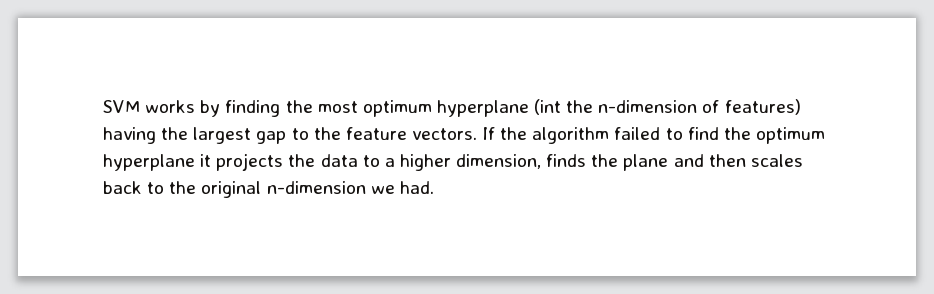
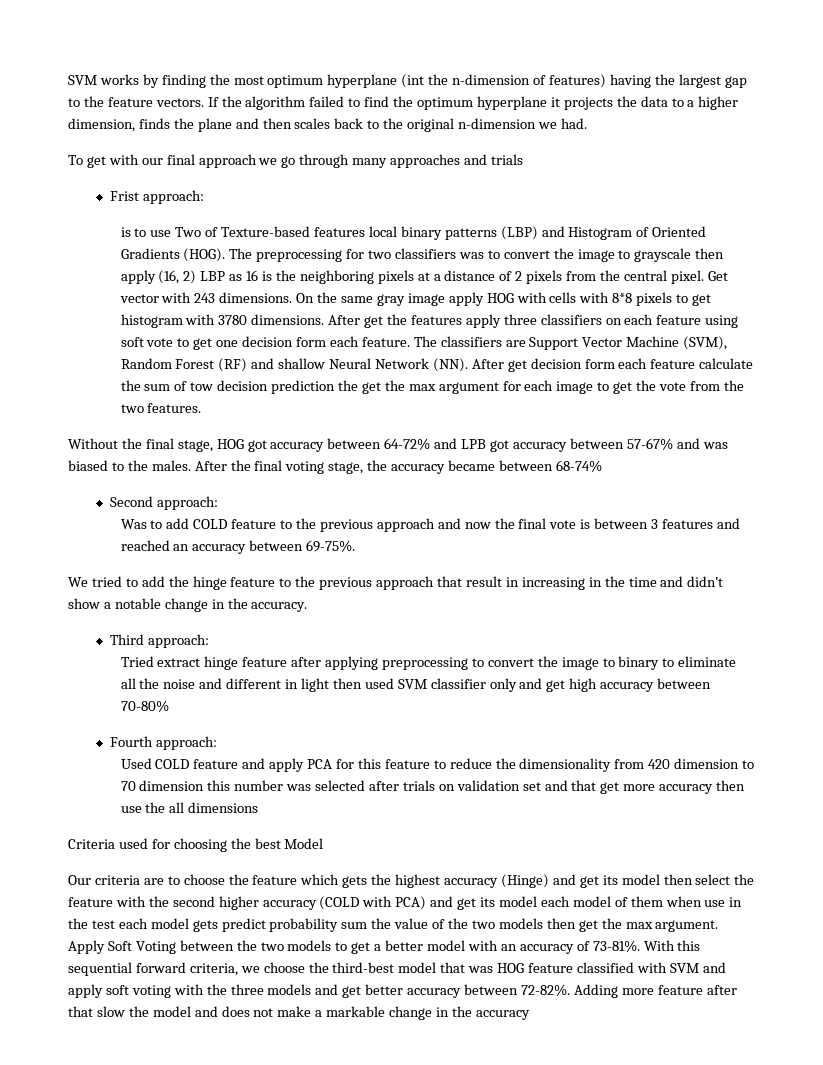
(434, 187) none -> [68,154,523,168] [110,190,205,204] [120,226,707,240] [120,248,725,262] [120,270,728,284] [119,292,712,306] [120,314,739,328] [120,336,728,350] [120,358,754,372] [120,380,744,394] [120,403,202,413] [68,438,728,452] [68,460,602,474] [110,496,219,510] [120,518,740,532] [120,540,356,554] [68,576,724,590] [68,598,308,612] [110,634,210,648] [120,656,737,670] [120,678,712,692] [120,700,169,712] [110,736,218,750] [120,758,755,772] [120,780,746,794] [120,802,259,813] [68,838,324,852] [68,874,755,888] [68,896,743,910] [68,918,719,932] [68,940,701,954] [68,962,726,976] [68,984,737,998] [68,1006,530,1020] // To get with our final approach we go through many approaches and trials // Frist approach: // is to use Two of Texture-based features local binary patterns (LBP) and Histogram of Oriented Gradients (HOG). The preprocessing for two classifiers was to convert the image to grayscale then apply (16, 2) LBP as 16 is the neighboring pixels at a distance of 2 pixels from the central pixel. Get vector with 243 dimensions. On the same gray image apply HOG with cells with 8*8 pixels to get histogram with 3780 dimensions. After get the features apply three classifiers on each feature using soft vote to get one decision form each feature. The classifiers are Support Vector Machine (SVM), Random Forest (RF) and shallow Neural Network (NN). After get decision form each feature calculate the sum of tow decision prediction the get the max argument for each image to get the vote from the two features. // Without the final stage, HOG got accuracy between 64-72% and LPB got accuracy between 57-67% and was biased to the males. After the final voting stage, the accuracy became between 68-74% // Second approach: // Was to add COLD feature to the previous approach and now the final vote is between 3 features and reached an accuracy between 69-75%. // We tried to add the hinge feature to the previous approach that result in increasing in the time and didn’t show a notable change in the accuracy. // Third approach: // Tried extract hinge feature after applying preprocessing to convert the image to binary to eliminate all the noise and different in light then used SVM classifier only and get high accuracy between 70-80% // Fourth approach: // Used COLD feature and apply PCA for this feature to reduce the dimensionality from 420 dimension to 70 dimension this number was selected after trials on validation set and that get more accuracy then use the all dimensions // Criteria used for choosing the best Model // Our criteria are to choose the feature which gets the highest accuracy (Hinge) and get its model then select the feature with the second higher accuracy (COLD with PCA) and get its model each model of them when use in the test each model gets predict probability sum the value of the two models then get the max argument. Apply Soft Voting between the two models to get a better model with an accuracy of 73-81%. With this sequential forward criteria, we choose the third-best model that was HOG feature classified with SVM and apply soft voting with the three models and get better accuracy between 72-82%. Adding more feature after that slow the model and does not make a markable change in the accuracy

